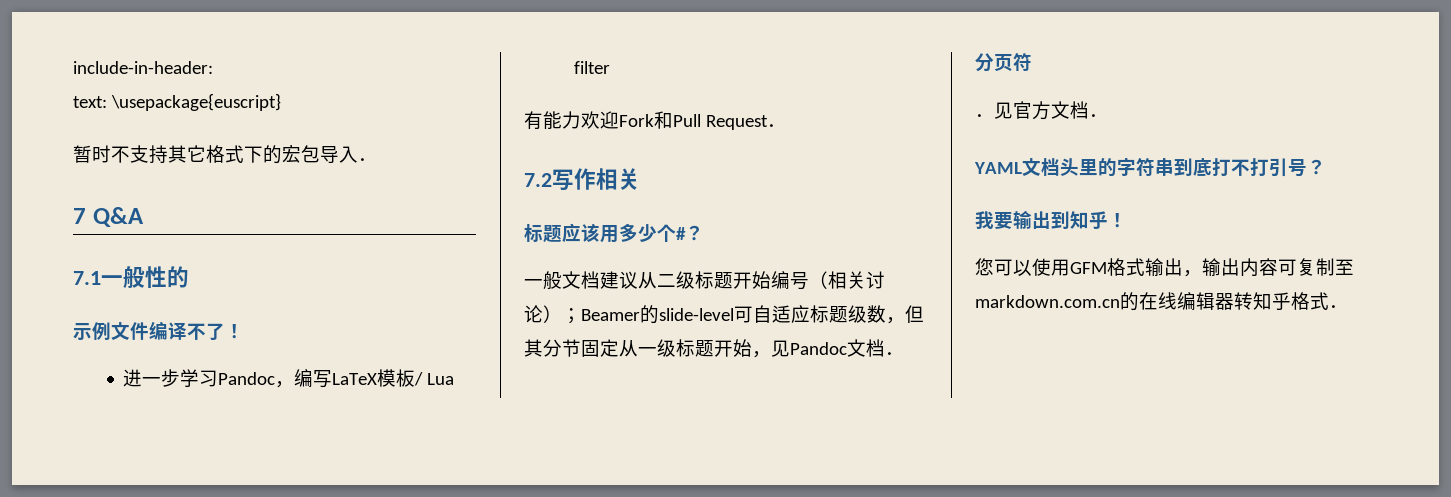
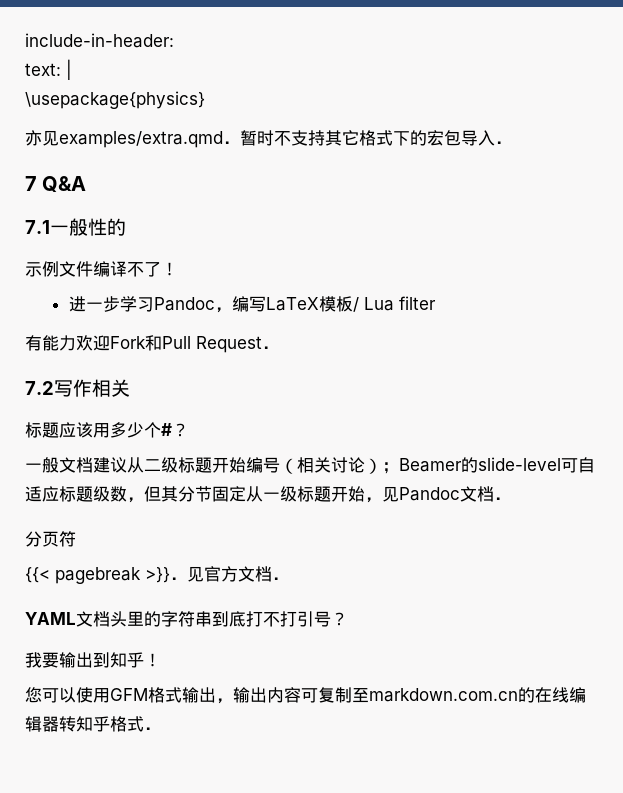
[110,93,281,111] \usepackage{euscript} // -> [66,59,72,80] [25,91,205,109] [25,130,240,148] | // \usepackage{physics} // 亦见examples/extra.qmd．
(1032, 62) none -> [25,567,170,584] {{< pagebreak >}}

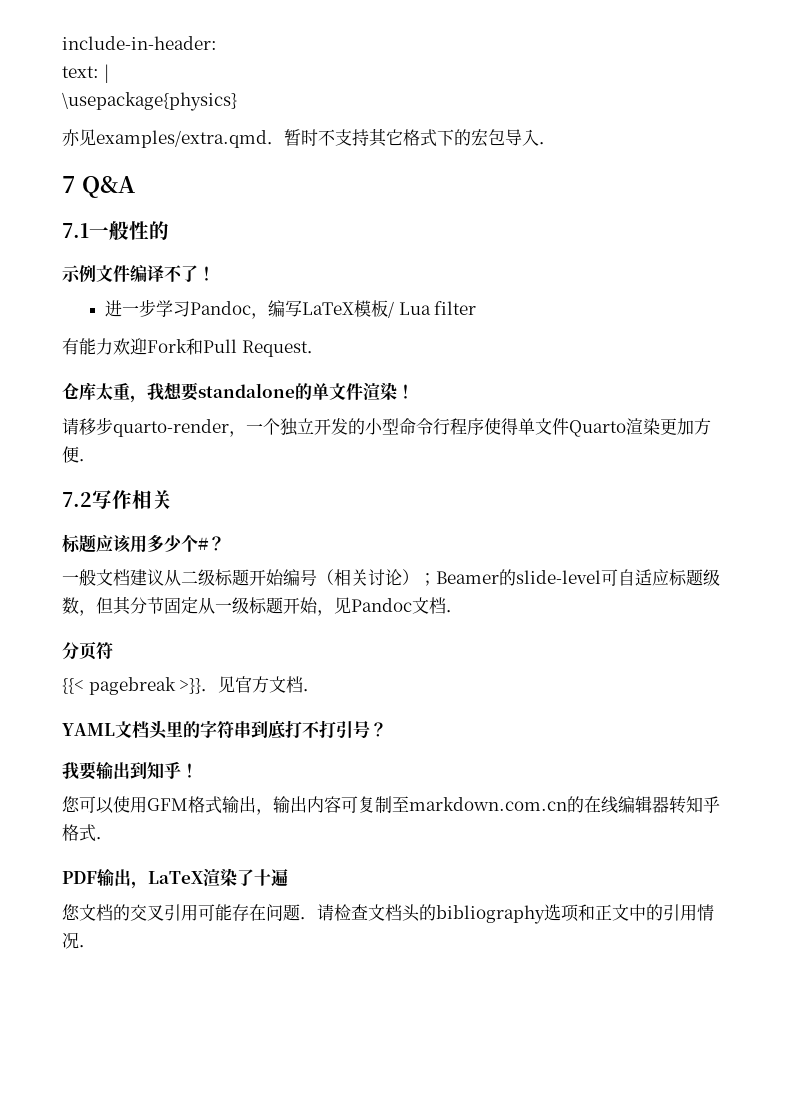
(279, 347) none -> [62,382,414,403] [62,417,711,437] [62,446,96,463] // 仓库太重，我想要standalone的单文件渲染！ // 请移步quarto-render，一个独立开发的小型命令行程序使得单文件Quarto渲染更加方便．
(161, 728) none -> [62,868,288,889] [62,904,714,924] [62,932,96,949] // PDF输出，LaTeX渲染了十遍 // 您文档的交叉引用可能存在问题．请检查文档头的bibliography选项和正文中的引用情况．

